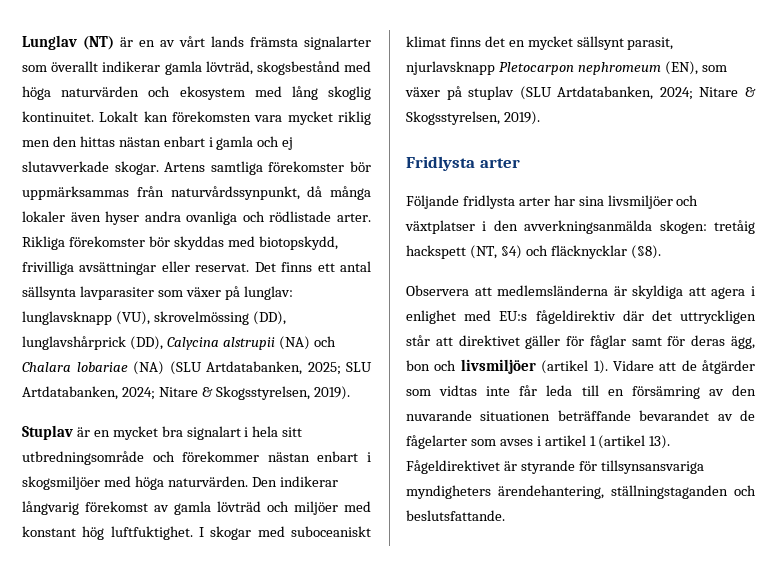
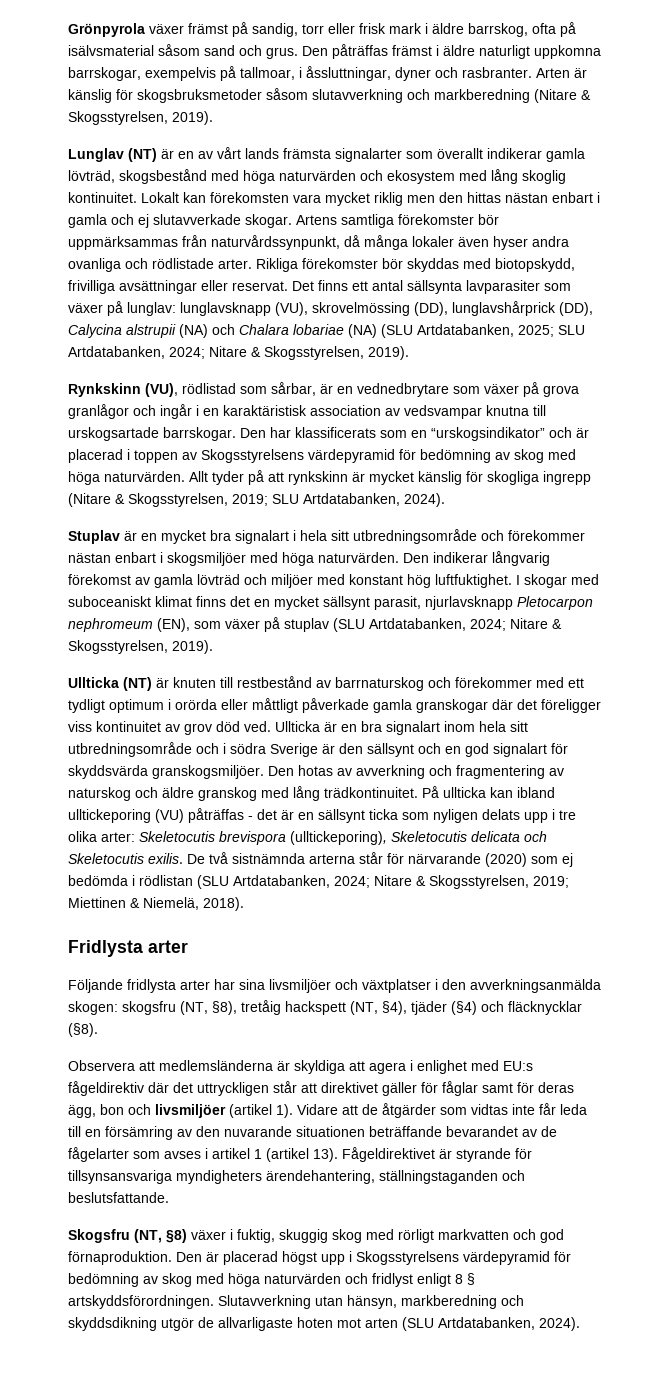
(22, 42) none -> [68,22,576,37] [68,44,601,59] [68,66,587,81] [68,88,591,103] [68,111,213,125] Grönpyrola växer främst på sandig, torr eller frisk mark i äldre barrskog, ofta på isälvsmaterial såsom sand och grus. Den påträffas främst i äldre naturligt uppkomna barrskogar, exempelvis på tallmoar, i åssluttningar, dyner och rasbranter. Arten är känslig för skogsbruksmetoder såsom slutavverkning och markberedning (Nitare & Skogsstyrelsen, 2019). //
(350, 393) none -> [68,382,579,397] [68,404,546,419] [68,427,589,441] [68,449,576,463] [68,470,591,485] [68,493,445,507] // Rynkskinn (VU), rödlistad som sårbar, är en vednedbrytare som växer på grova granlågor och ingår i en karaktäristisk association av vedsvampar knutna till urskogsartade barrskogar. Den har klassificerats som en “urskogsindikator” och är placerad i toppen av Skogsstyrelsens värdepyramid för bedömning av skog med höga naturvärden. Allt tyder på att rynkskinn är mycket känslig för skogliga ingrepp (Nitare & Skogsstyrelsen, 2019; SLU Artdatabanken, 2024).
(540, 118) none -> [68,676,584,691] [68,698,601,713] [68,721,528,735] [68,742,568,757] [68,765,564,779] [68,786,555,801] [68,808,576,823] [68,831,547,845] [68,852,573,867] [68,875,569,889] [68,897,244,911] // Ullticka (NT) är knuten till restbestånd av barrnaturskog och förekommer med ett tydligt optimum i orörda eller måttligt påverkade gamla granskogar där det föreligger viss kontinuitet av grov död ved. Ullticka är en bra signalart inom hela sitt utbredningsområde och i södra Sverige är den sällsynt och en god signalart för skyddsvärda granskogsmiljöer. Den hotas av avverkning och fragmentering av naturskog och äldre granskog med lång trädkontinuitet. På ullticka kan ibland ulltickeporing (VU) påträffas - det är en sällsynt ticka som nyligen delats upp i tre olika arter: Skeletocutis brevispora (ulltickeporing), Skeletocutis delicata och Skeletocutis exilis. De två sistnämnda arterna står för närvarande (2020) som ej bedömda i rödlistan (SLU Artdatabanken, 2024; Nitare & Skogsstyrelsen, 2019; Miettinen & Niemelä, 2018).
[714,220,755,234] [406,245,522,259] tretåig hackspett (NT, §4) -> [122,1000,477,1015] skogsfru (NT, §8), tretåig hackspett (NT, §4), tjäder (§4)
(505, 515) none -> [68,1229,564,1243] [68,1251,571,1265] [68,1273,475,1287] [68,1295,524,1309] [68,1317,580,1331] // Skogsfru (NT, §8) växer i fuktig, skuggig skog med rörligt markvatten och god förnaproduktion. Den är placerad högst upp i Skogsstyrelsens värdepyramid för bedömning av skog med höga naturvärden och fridlyst enligt 8 § artskyddsförordningen. Slutavverkning utan hänsyn, markberedning och skyddsdikning utgör de allvarligaste hoten mot arten (SLU Artdatabanken, 2024).

